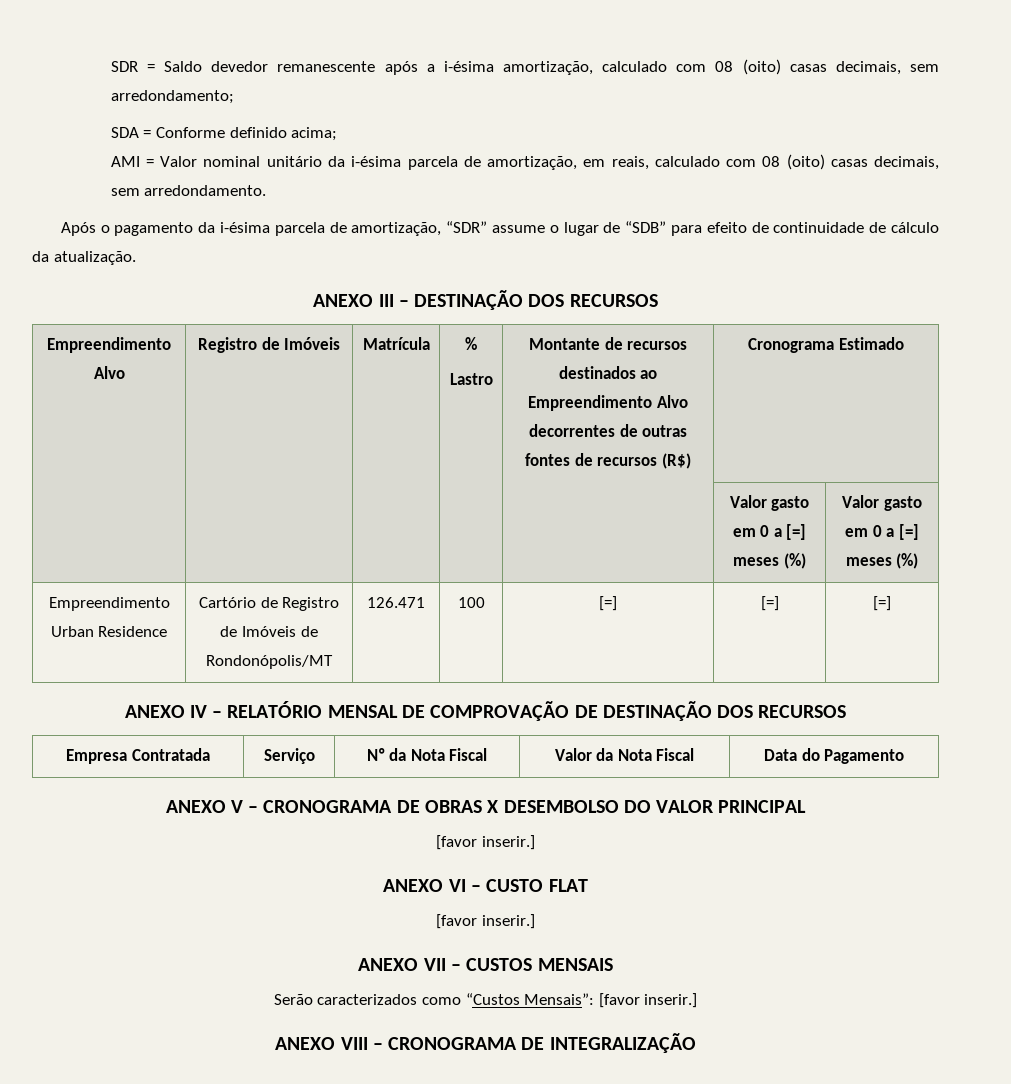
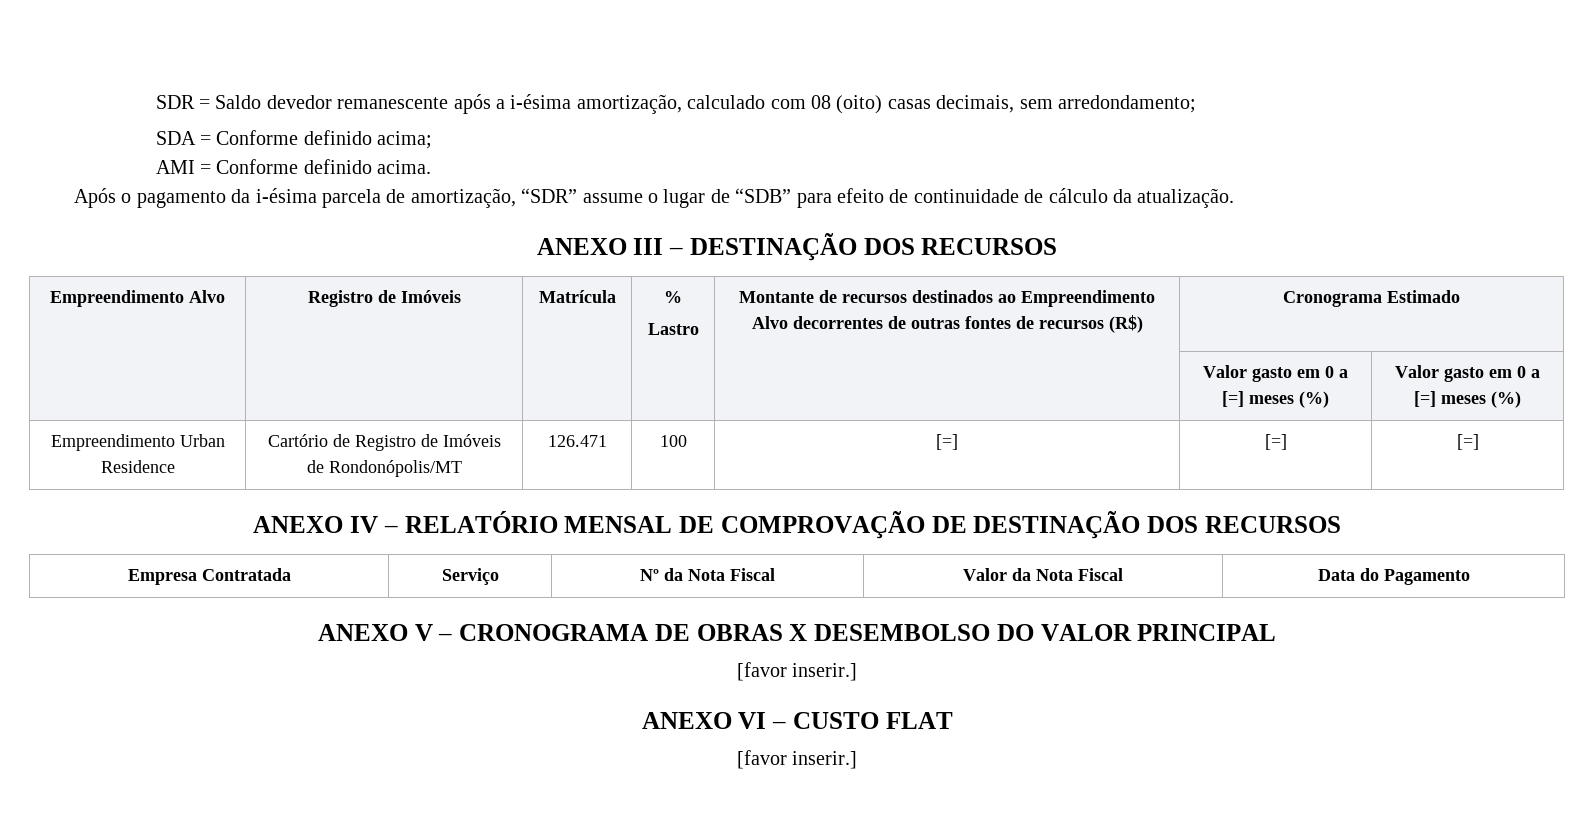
[160,154,939,170] [110,185,267,196] Valor nominal unitário da i-ésima parcela de amortização, em reais, calculado com 08 (oito) casas decimais, sem arredondamento. -> [216,159,432,174] Conforme definido acima.
[358,958,613,971] [273,993,698,1008] [275,1033,696,1053] // ANEXO VII – CUSTOS MENSAIS // Serão caracterizados como “Custos Mensais”: [favor inserir.] // ANEXO VIII – CRONOGRAMA DE INTEGRALIZAÇÃO -> (858, 760) none

